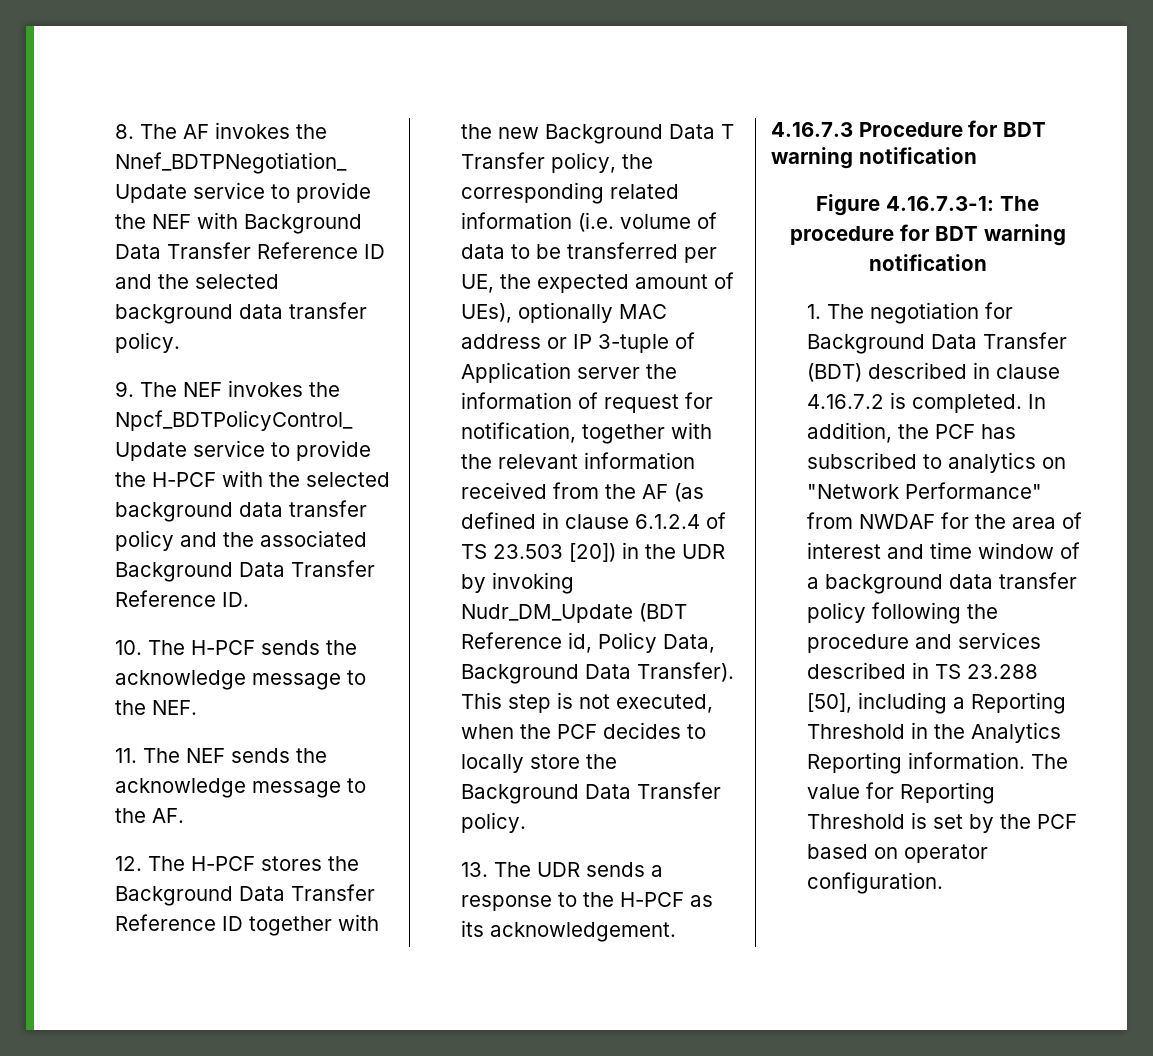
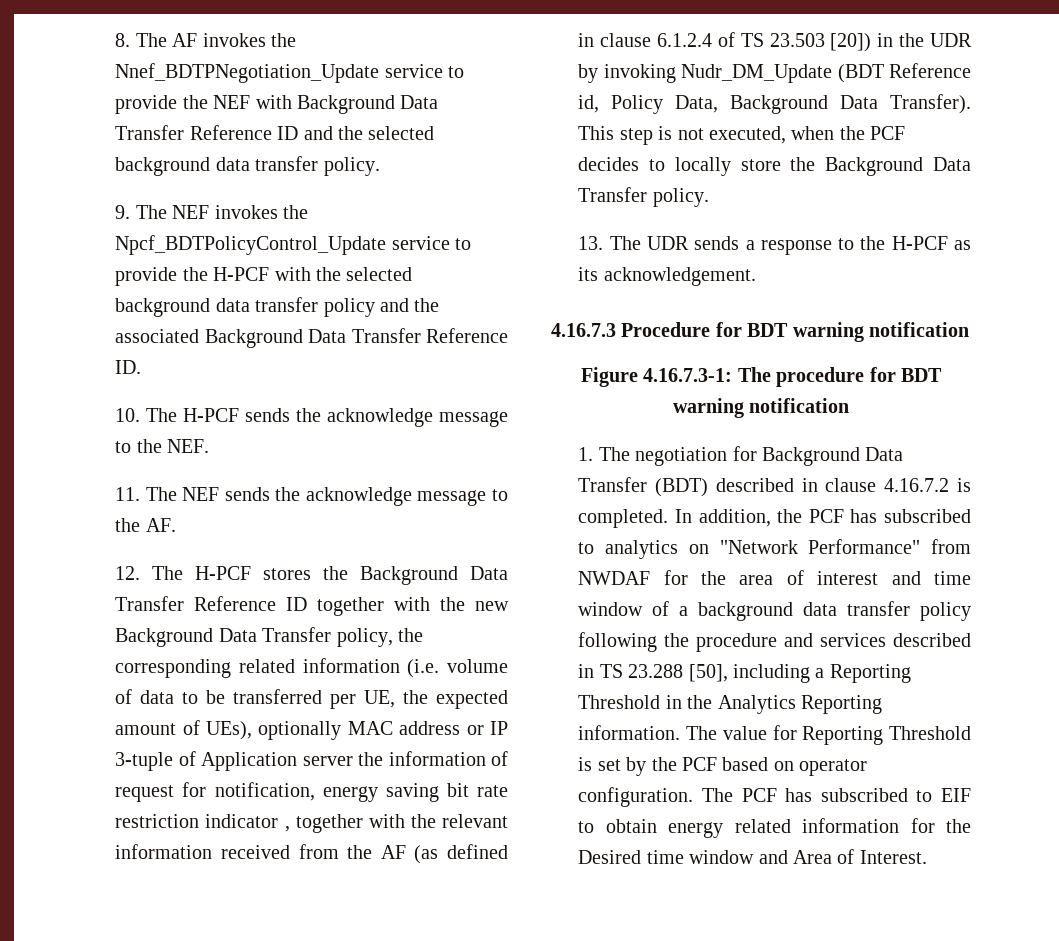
[720,124,734,139] T -> (257, 635) none
(576, 432) none -> [322,783,508,802] [115,814,290,832] energy saving bit rate restriction indicator ,
(943, 883) none -> [701,788,971,802] [578,818,971,838] [578,849,927,864] The PCF has subscribed to EIF to obtain energy related information for the Desired time window and Area of Interest.

